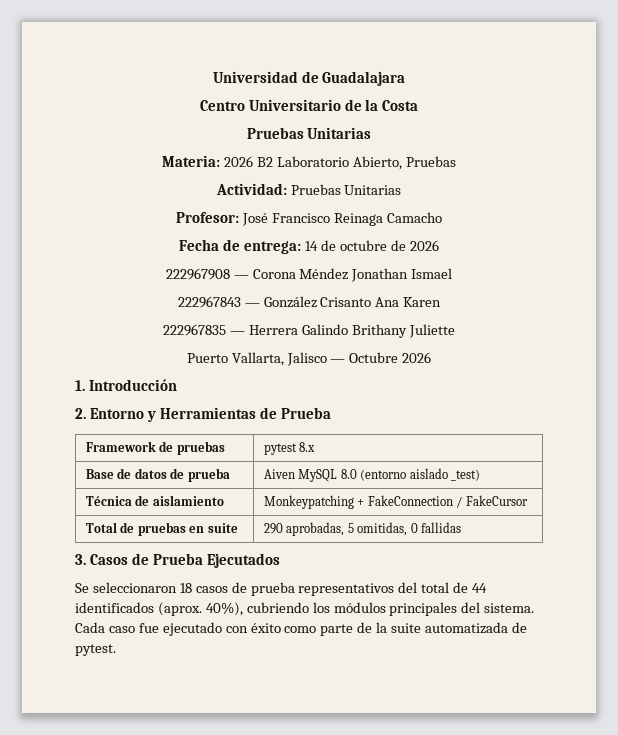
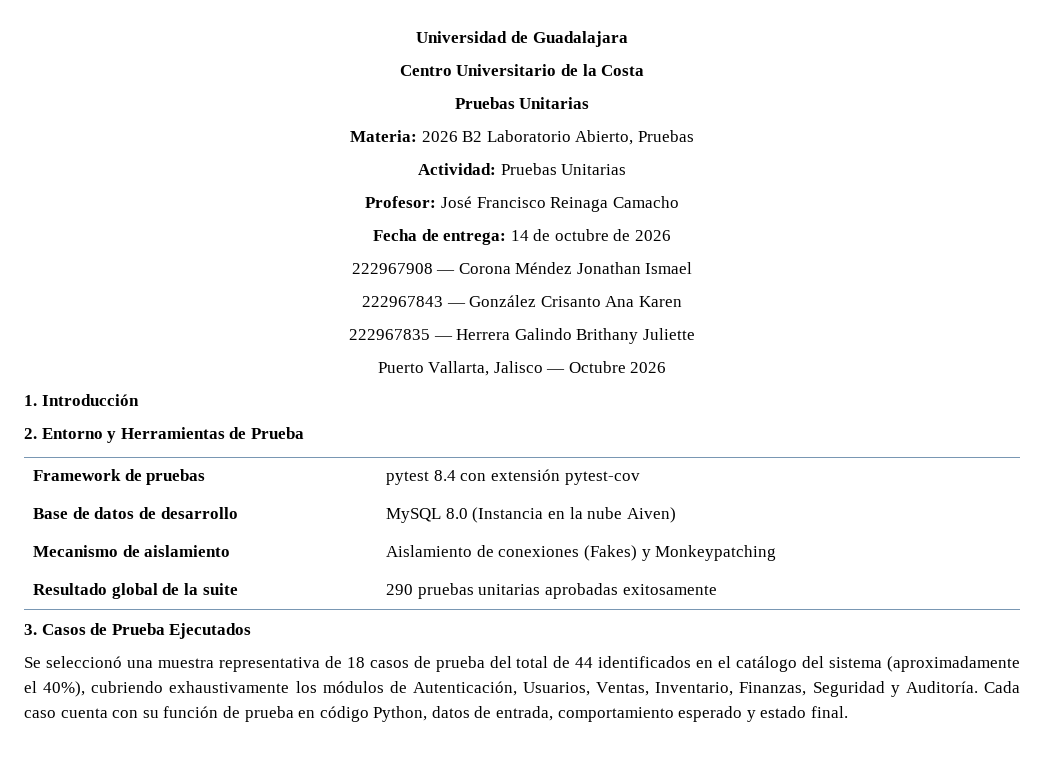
[299,442,316,452] 8.x -> [433,469,640,485] 8.4 con extensión pytest-cov
[187,468,230,482] [263,468,481,482] [85,495,224,506] [263,495,528,509] [85,522,238,536] [263,522,462,536] prueba | Aiven MySQL 8.0 (entorno aislado _test) // Técnica de aislamiento | Monkeypatching + FakeConnection / FakeCursor // Total de pruebas en suite | 290 aprobadas, 5 omitidas, 0 fallidas -> [160,507,238,519] [386,507,676,523] [33,545,231,557] [386,545,777,561] [33,583,238,599] [386,583,717,599] desarrollo | MySQL 8.0 (Instancia en la nube Aiven) // Mecanismo de aislamiento | Aislamiento de conexiones (Fakes) y Monkeypatching // Resultado global de la suite | 290 pruebas unitarias aprobadas exitosamente
[92,582,177,593] seleccionaron -> [45,656,342,672] seleccionó una muestra representativa de
[298,583,395,596] representativos -> (485, 664) none
[157,602,202,616] (aprox. -> [696,656,1021,672] [24,681,37,693] en el catálogo del sistema (aproximadamente el
(309, 607) none -> [169,681,290,693] exhaustivamente
[389,602,535,616] [75,622,527,636] [75,644,116,656] principales del sistema. Cada caso fue ejecutado con éxito como parte de la suite automatizada de pytest. -> [389,681,1020,697] [24,706,849,722] de Autenticación, Usuarios, Ventas, Inventario, Finanzas, Seguridad y Auditoría. Cada caso cuenta con su función de prueba en código Python, datos de entrada, comportamiento esperado y estado final.

